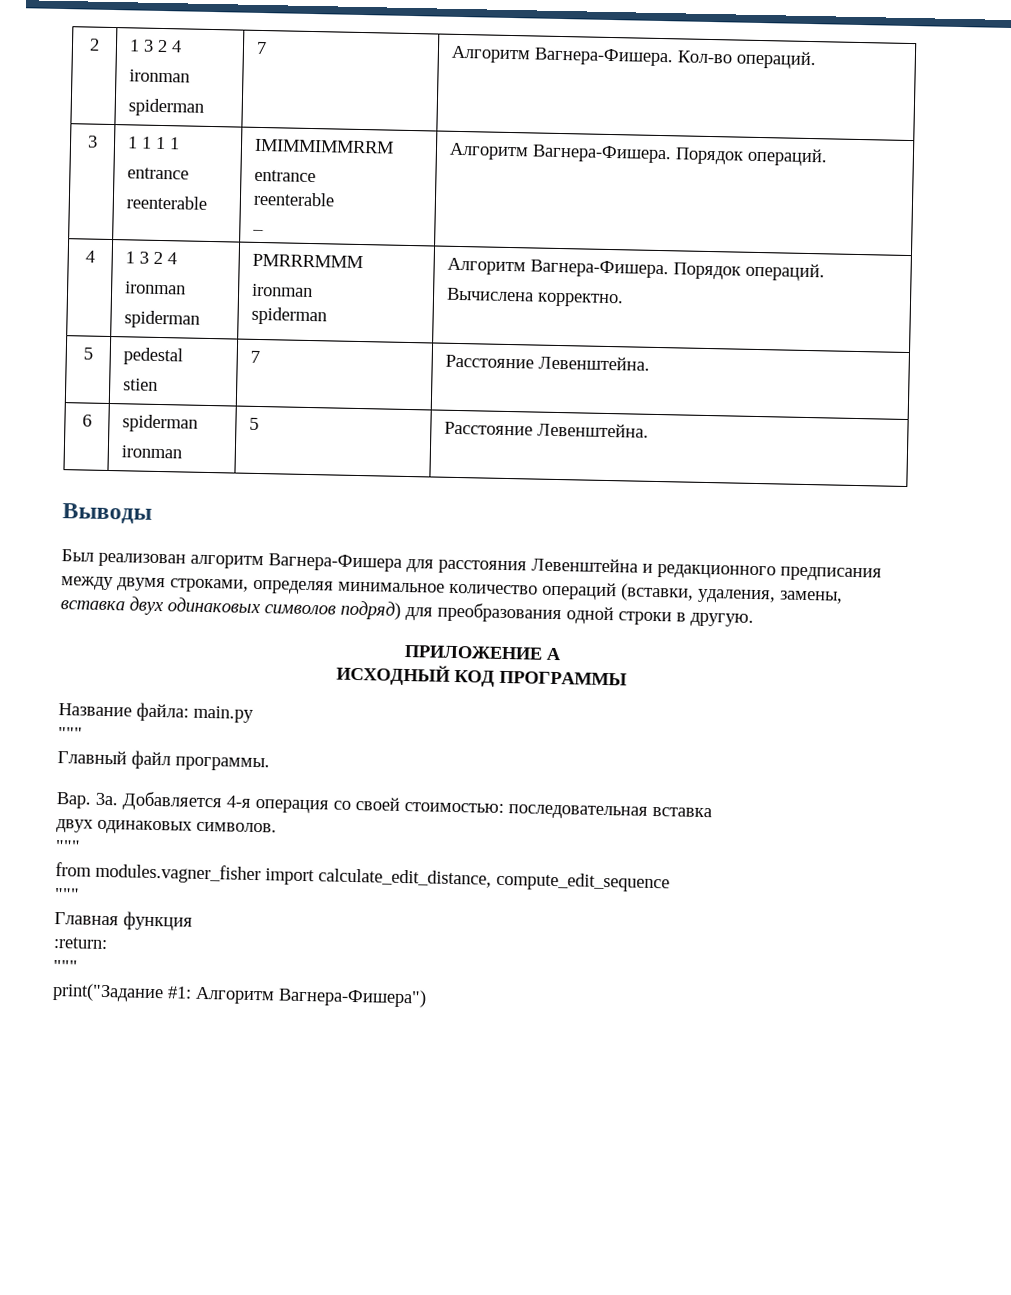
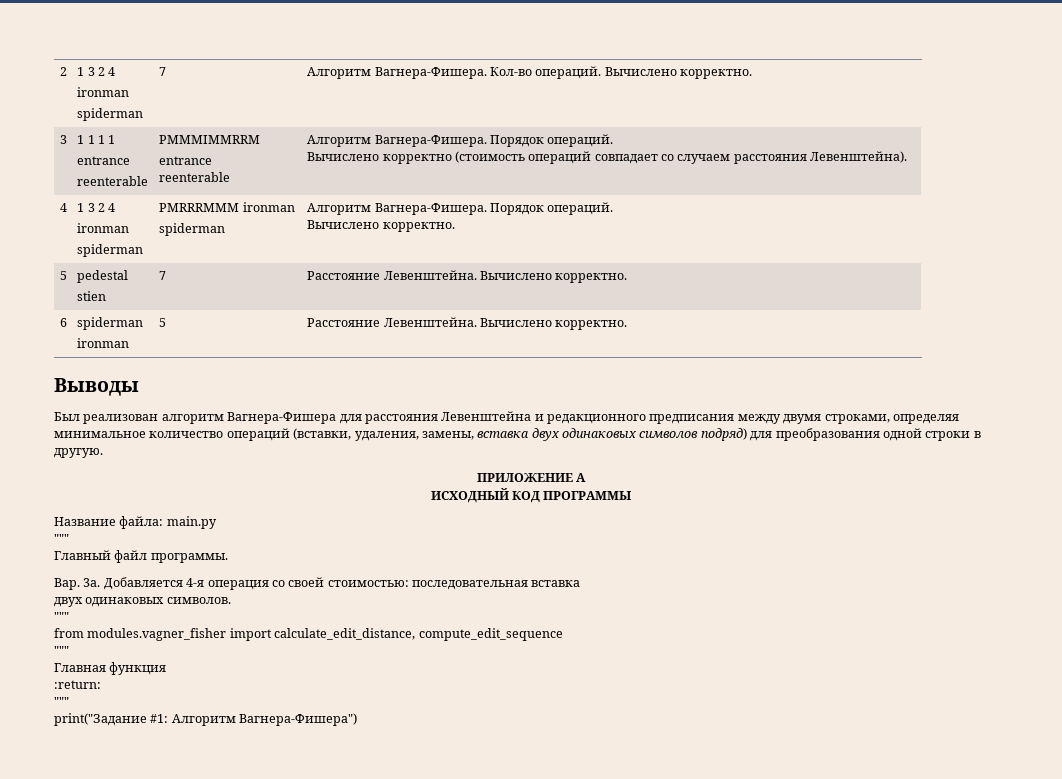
(818, 60) none -> [604,67,753,79] Вычислено корректно.
[254,138,395,154] [254,169,317,183] [253,191,336,207] [252,228,265,232] [449,142,829,167] IMIMMIMMRRM // entrance // reenterable // _ | Алгоритм Вагнера-Фишера. Порядок операций. -> [159,135,261,144] [159,156,213,165] [159,172,231,182] [307,134,614,147] [307,151,908,164] PMMMIMMRRM // entrance // reenterable | Алгоритм Вагнера-Фишера. Порядок операций. // Вычислено корректно (стоимость операций совпадает со случаем расстояния Левенштейна).
(364, 261) // -> (240, 207) none
[446,287,535,302] Вычислена -> [307,220,380,229] Вычислено
(651, 363) none -> [479,271,628,283] Вычислено корректно.
(650, 430) none -> [479,318,628,330] Вычислено корректно.

